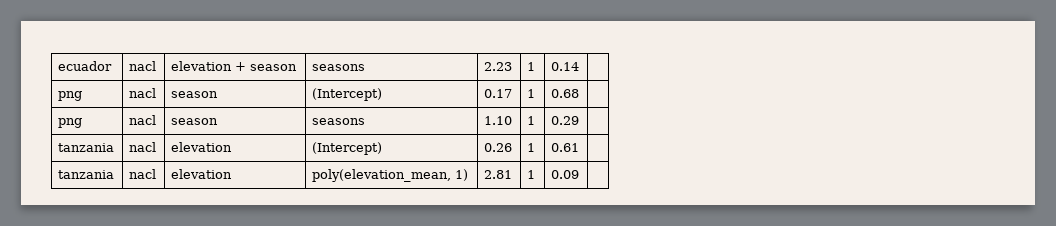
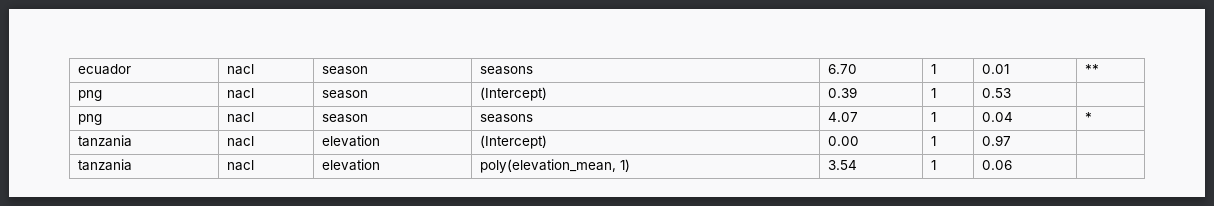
[171,61,298,71] [312,64,366,71] [484,62,513,71] [527,62,536,71] [551,62,580,71] elevation + season | seasons | 2.23 | 1 | 0.14 | -> [322,66,369,75] [480,66,534,75] [828,64,858,74] [931,64,937,74] [982,64,1010,74] [1085,64,1100,74] season | seasons | 6.70 | 1 | 0.01 | **
[484,89,513,98] [527,89,536,98] [551,89,580,98] 0.17 | 1 | 0.68 -> [828,87,858,98] [931,88,937,98] [982,88,1012,98] 0.39 | 1 | 0.53
[484,116,513,125] [527,116,536,125] [551,116,580,125] 1.10 | 1 | 0.29 | -> [828,112,859,122] [931,112,937,122] [982,112,1014,122] [1085,112,1093,122] 4.07 | 1 | 0.04 | *
[484,143,513,152] [527,143,536,152] [551,143,580,152] 0.26 | 1 | 0.61 -> [828,136,860,146] [931,136,937,146] [982,135,1012,146] 0.00 | 1 | 0.97
[484,170,513,179] [527,170,536,179] [551,170,580,179] 2.81 | 1 | 0.09 -> [828,160,858,170] [931,160,937,170] [982,160,1013,170] 3.54 | 1 | 0.06

